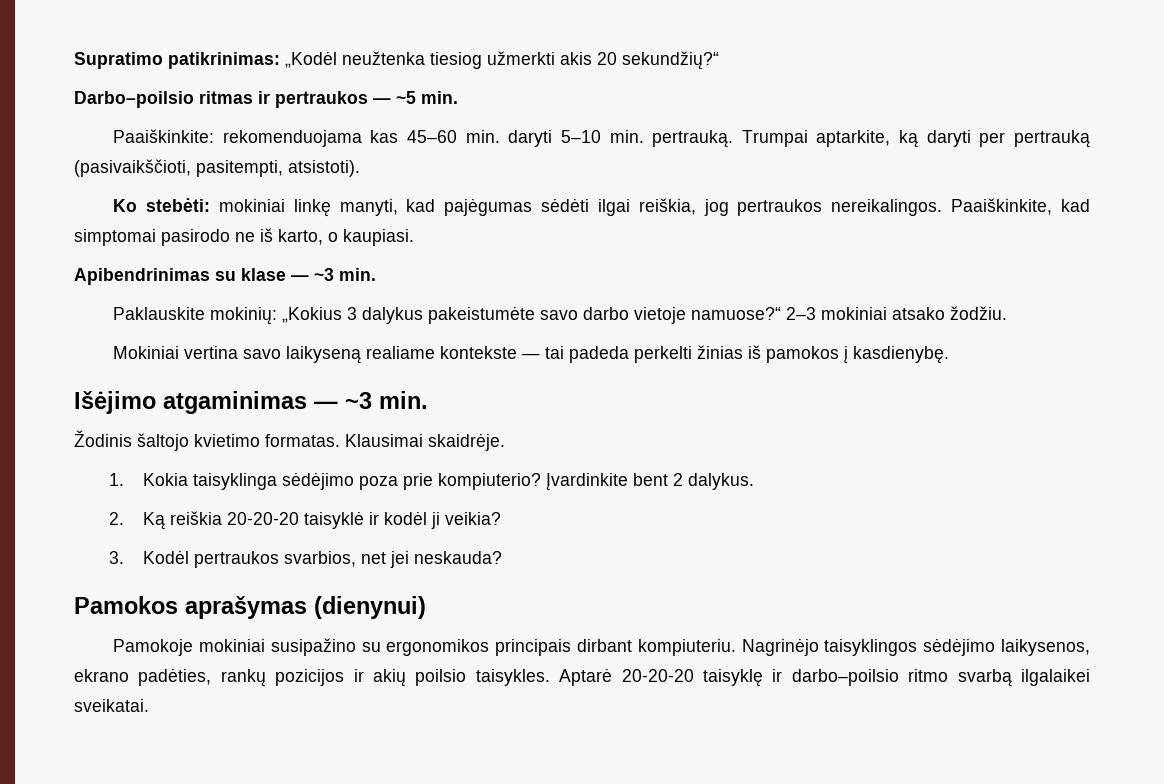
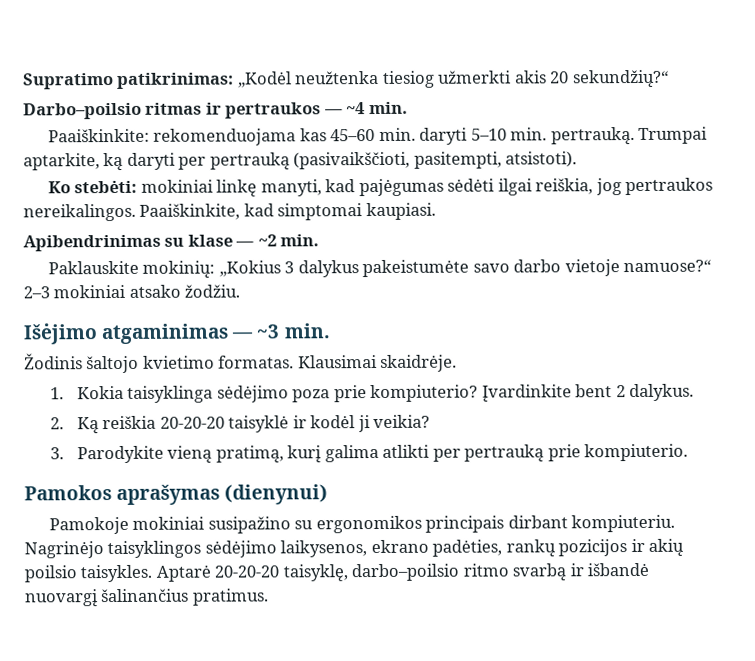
[396,91,416,104] ~5 -> [346,102,366,115] ~4
[161,228,338,246] pasirodo ne iš karto, o -> (364, 212) none
[314,268,334,281] ~3 -> [257,234,277,247] ~2
[113,345,950,364] // Mokiniai vertina savo laikyseną realiame kontekste — tai padeda perkelti žinias iš pamokos į kasdienybę. -> (241, 291) none
[143,550,503,568] Kodėl pertraukos svarbios, net jei neskauda? -> [76,443,689,464] Parodykite vieną pratimą, kurį galima atlikti per pertrauką prie kompiuterio.
[702,669,783,687] taisyklę ir -> [282,564,348,582] taisyklę,
[1020,669,1090,686] [74,699,149,712] ilgalaikei sveikatai. -> [569,562,650,577] [24,588,269,608] ir išbandė nuovargį šalinančius pratimus.

